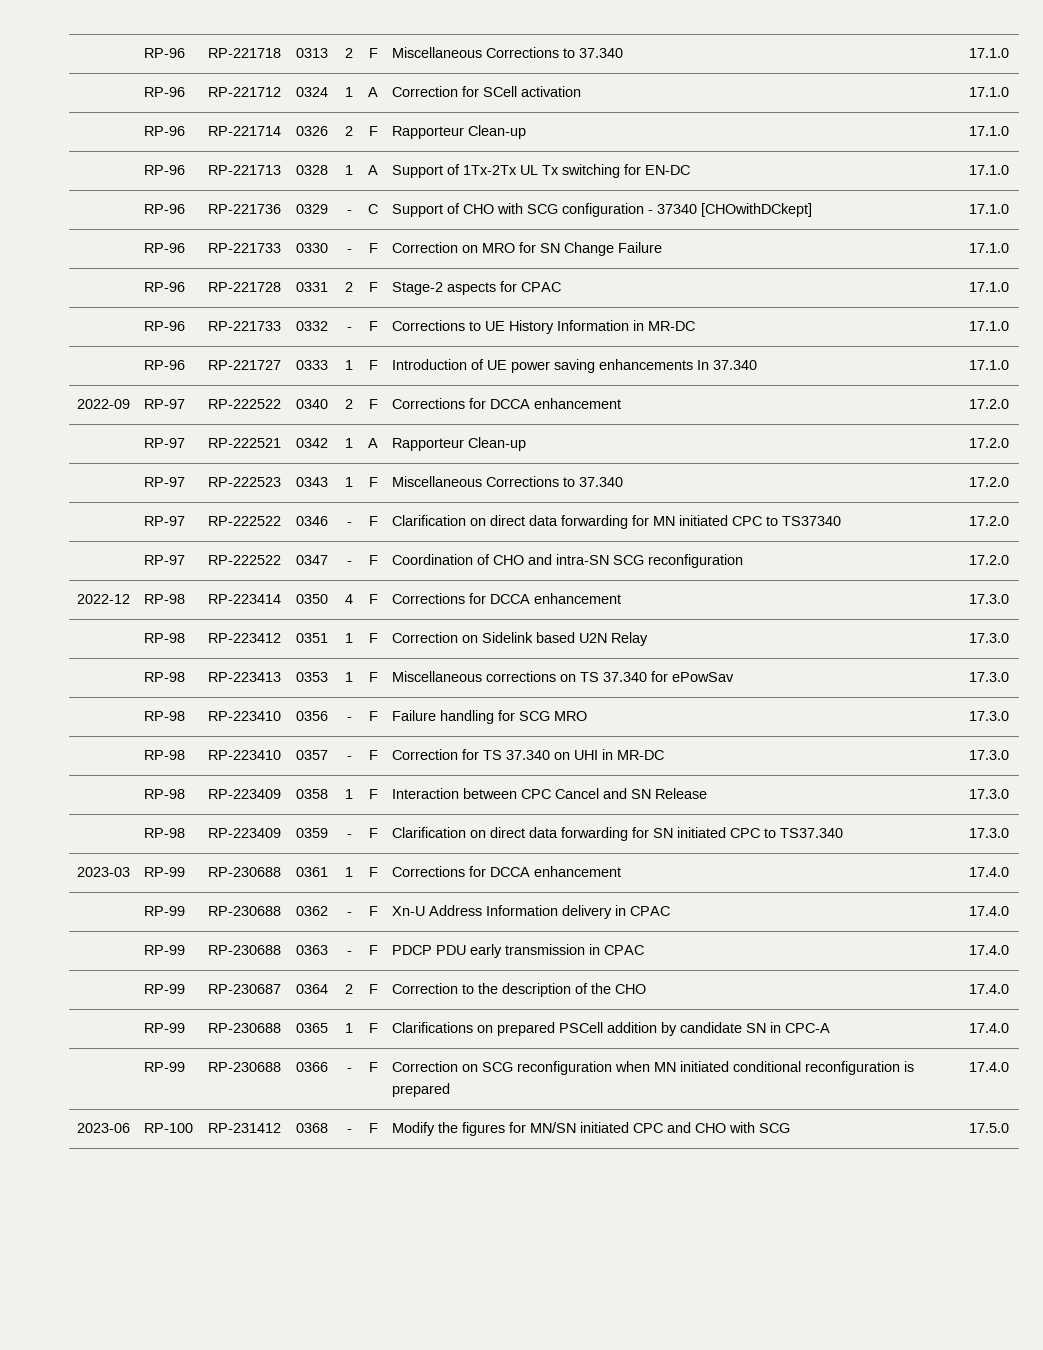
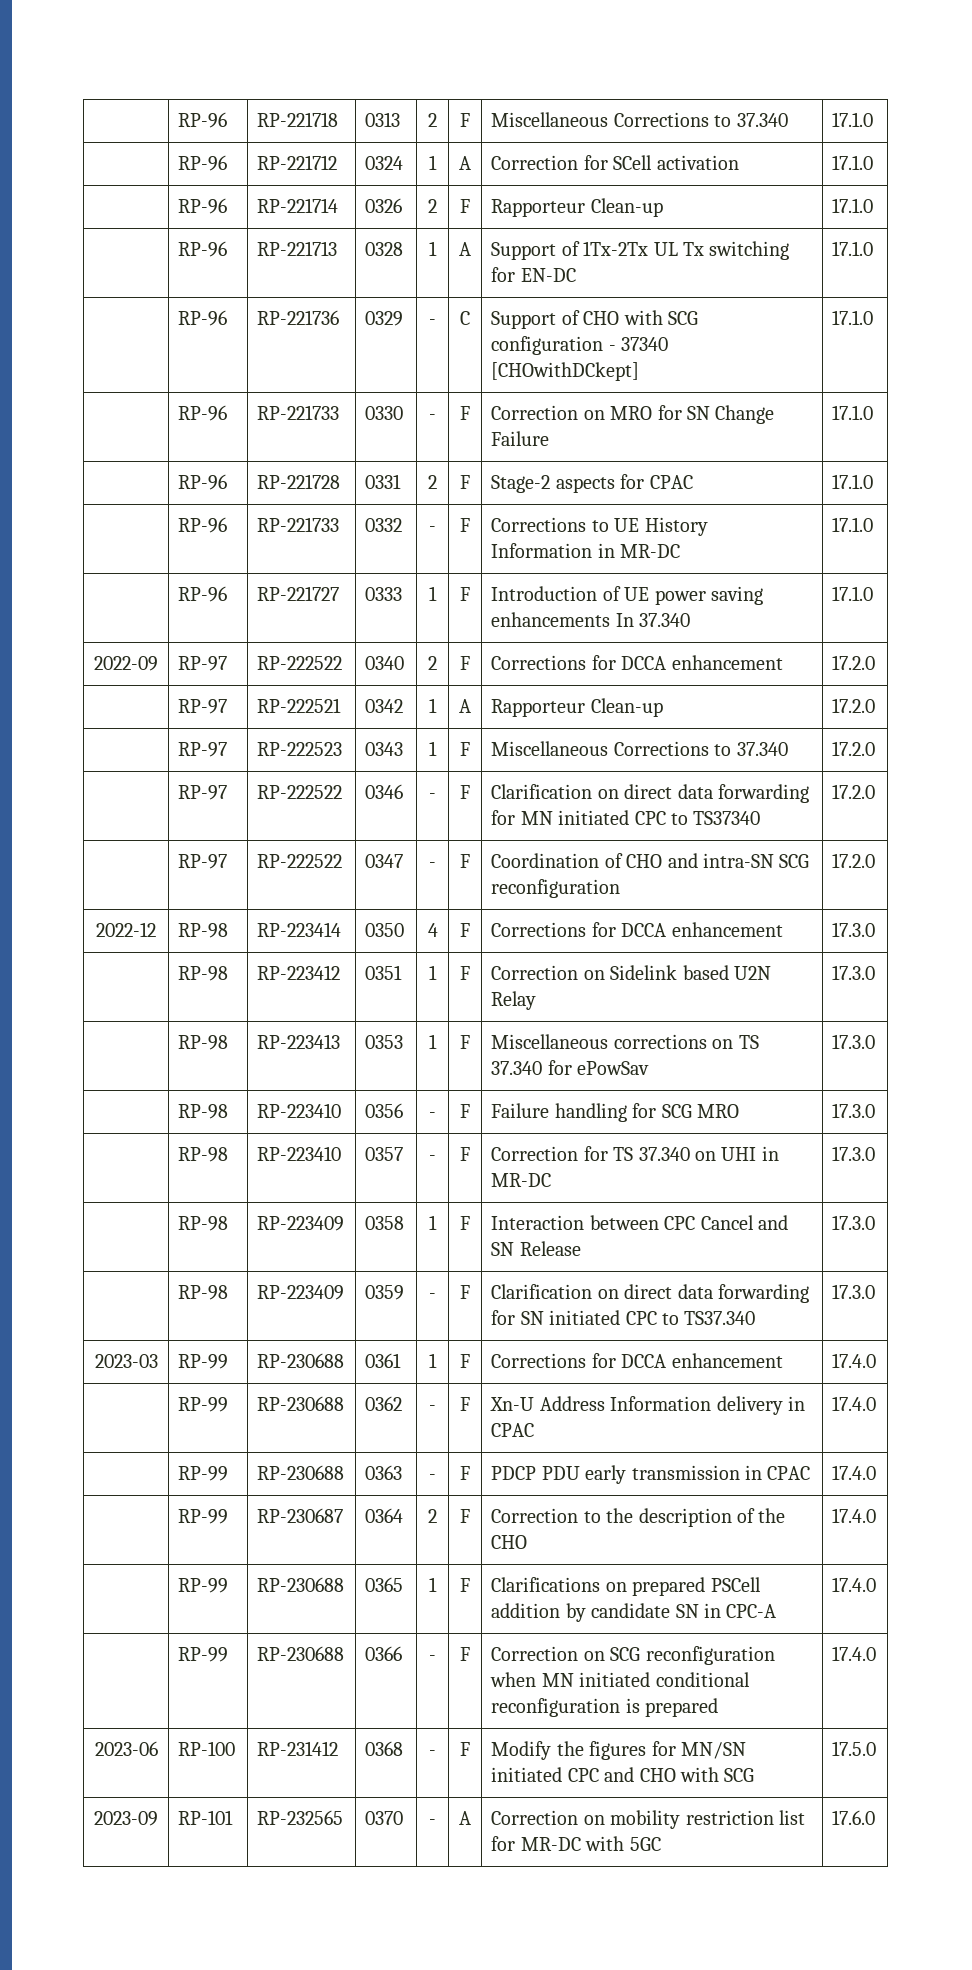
(1010, 1128) none -> [94,1811,158,1826] [178,1810,234,1825] [257,1810,344,1825] [365,1811,404,1825] [429,1819,436,1825] [459,1811,471,1825] [491,1810,805,1829] [491,1836,661,1851] [832,1810,876,1825] // 2023-09 | RP-101 | RP-232565 | 0370 | - | A | Correction on mobility restriction list for MR-DC with 5GC | 17.6.0

